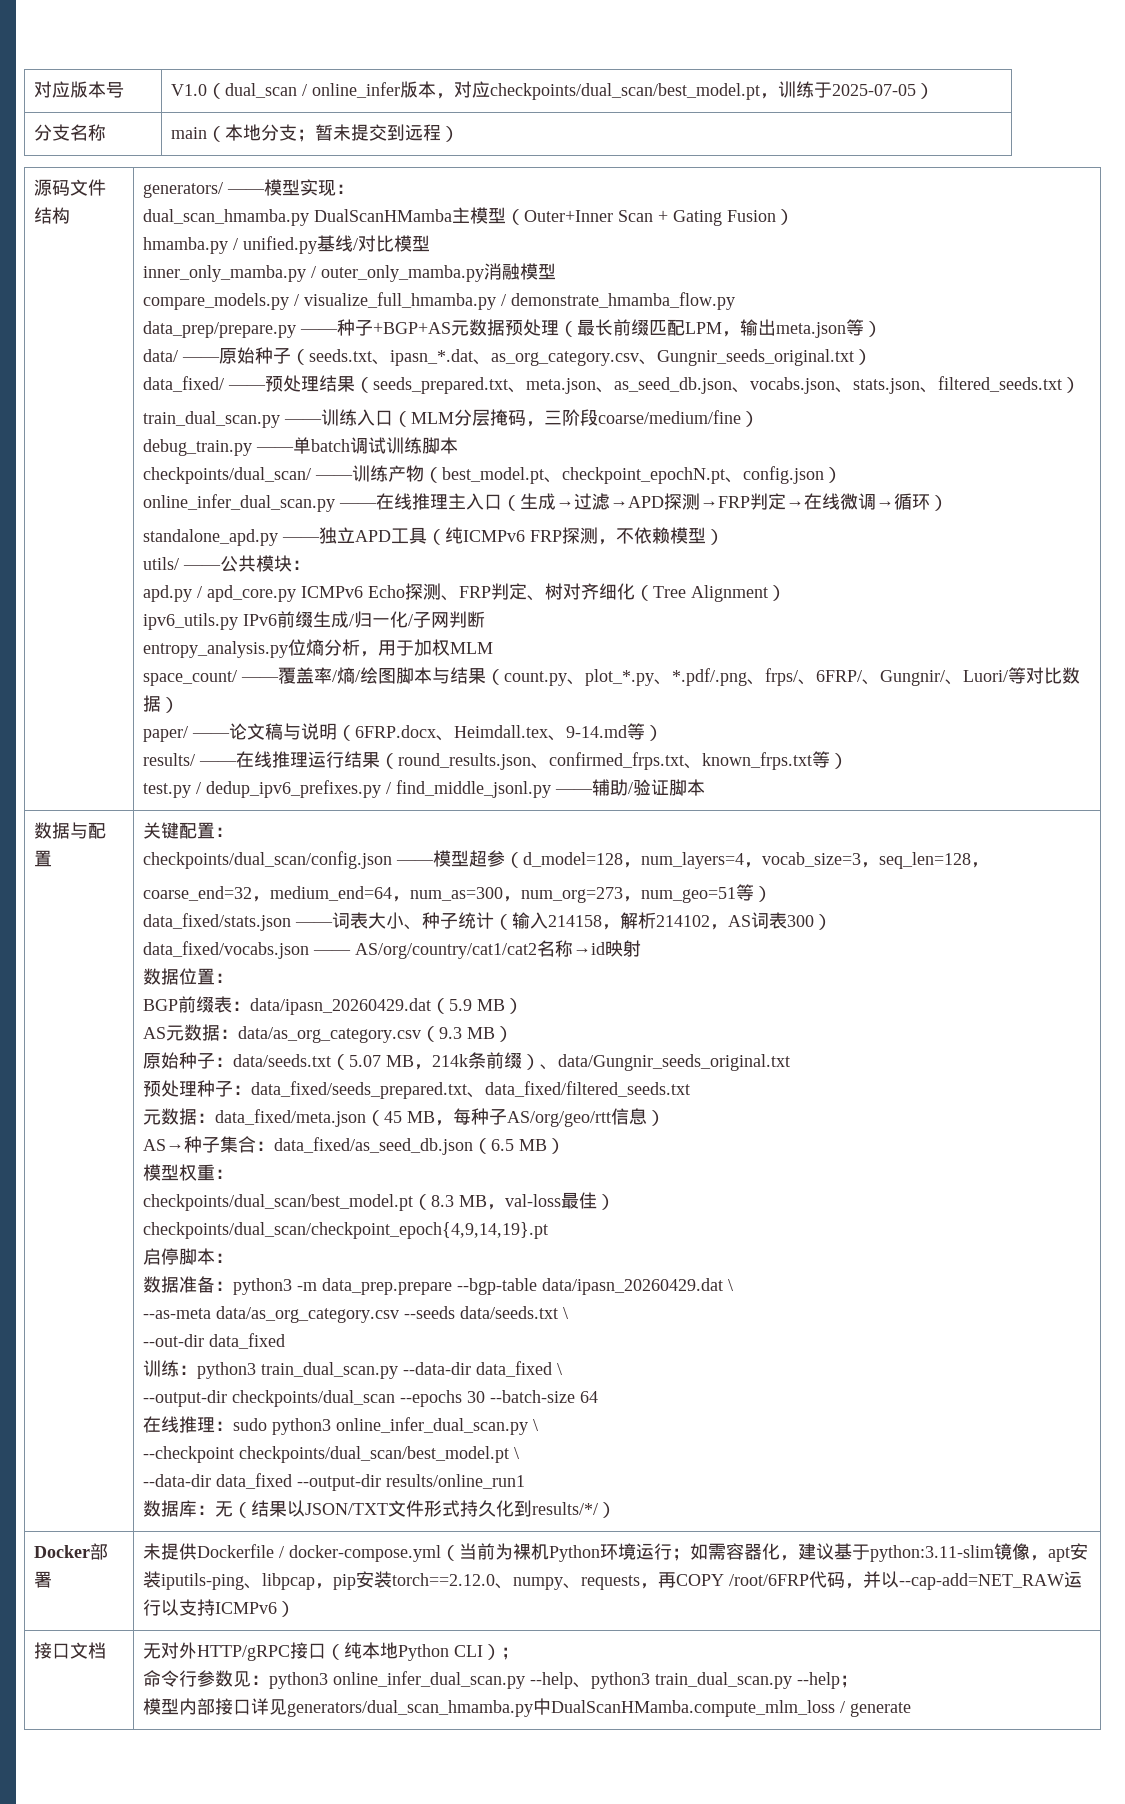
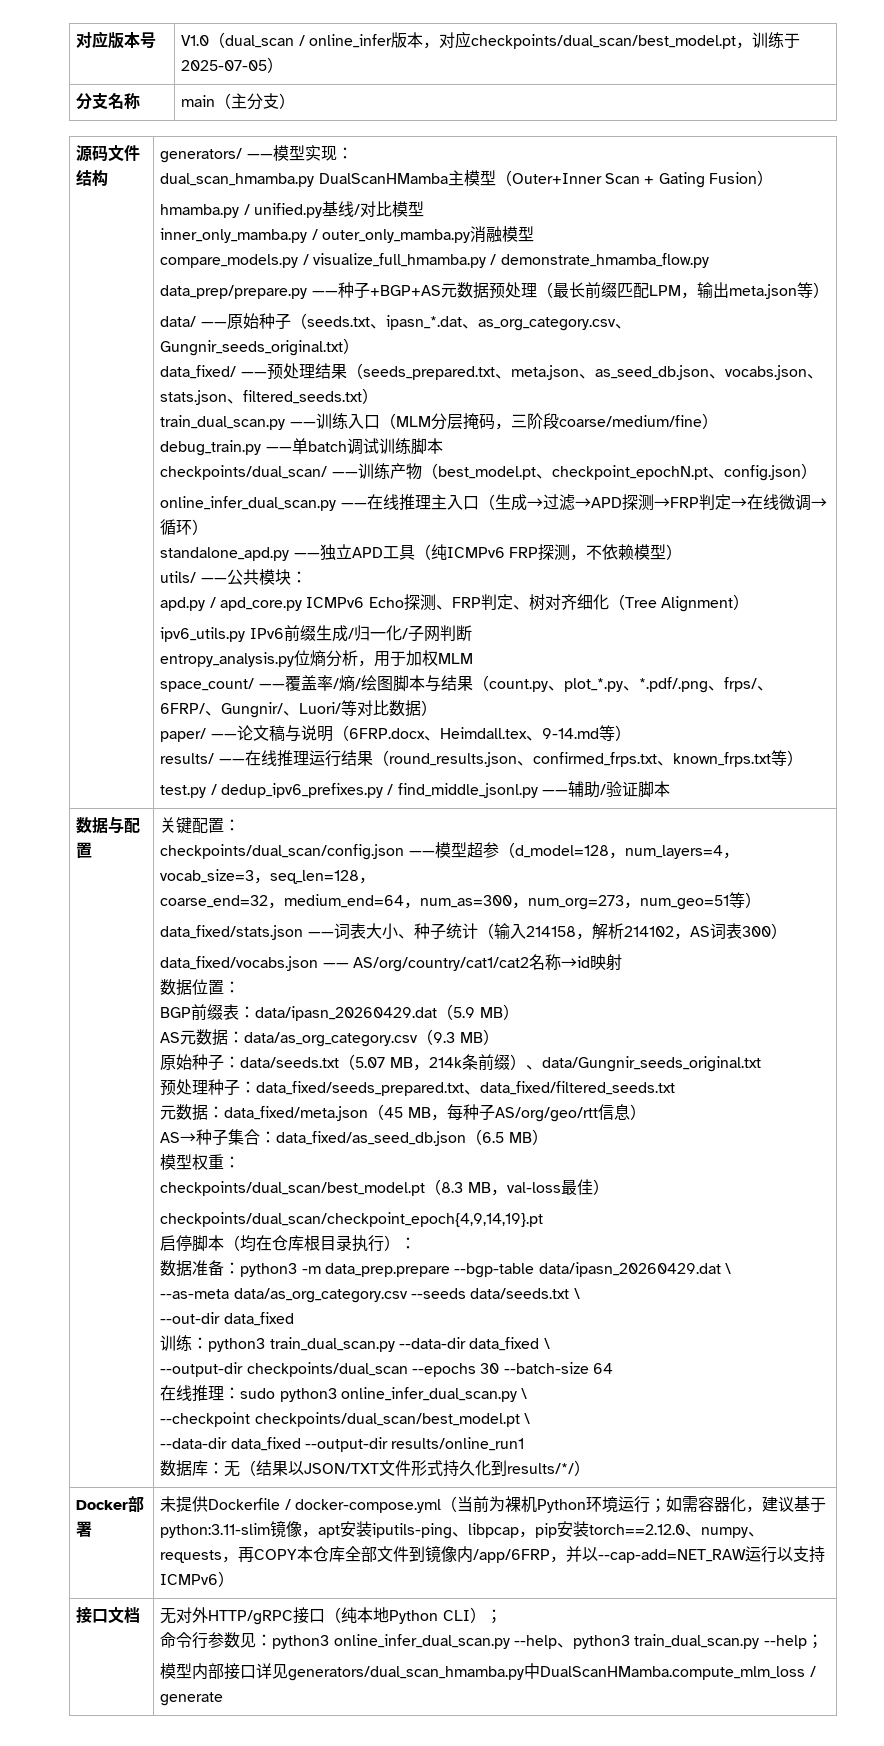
[225,124,442,142] 本地分支；暂未提交到远程 -> [231,93,280,110] 主分支
(216, 1256) none -> [224,1235,401,1252] （均在仓库根目录执行）
[729,1571,846,1588] /root/6FRP代码 -> [297,1545,551,1563] 本仓库全部文件到镜像内/app/6FRP

